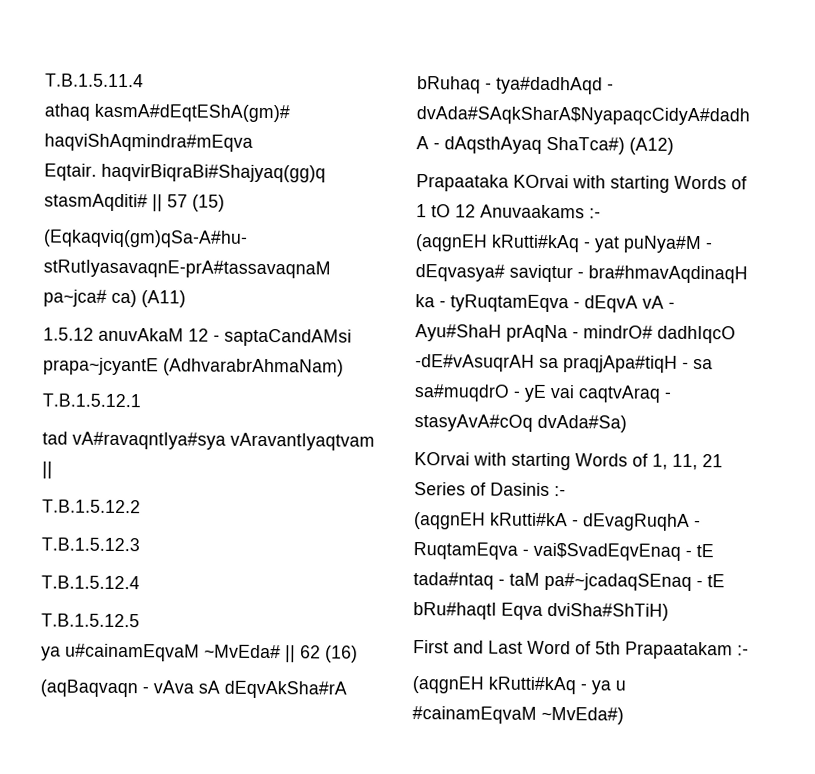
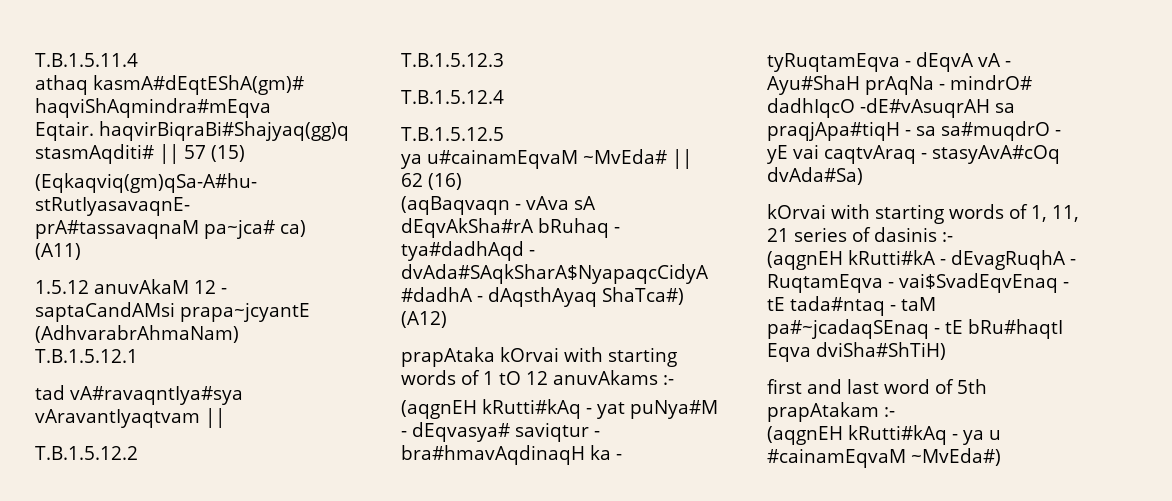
[416,174,727,193] Prapaataka KOrvai with starting Words -> [401,347,677,367] [401,370,456,385] prapAtaka kOrvai with starting words
[480,204,585,219] Anuvaakams -> [553,370,658,385] anuvAkams
[414,452,628,471] KOrvai with starting Words -> [767,204,1004,224] kOrvai with starting words
[414,482,550,496] Series of Dasinis -> [794,227,937,242] series of dasinis
[413,640,571,655] First and Last Word -> [767,379,930,394] first and last word
[625,641,733,660] Prapaatakam -> [767,402,879,422] prapAtakam

